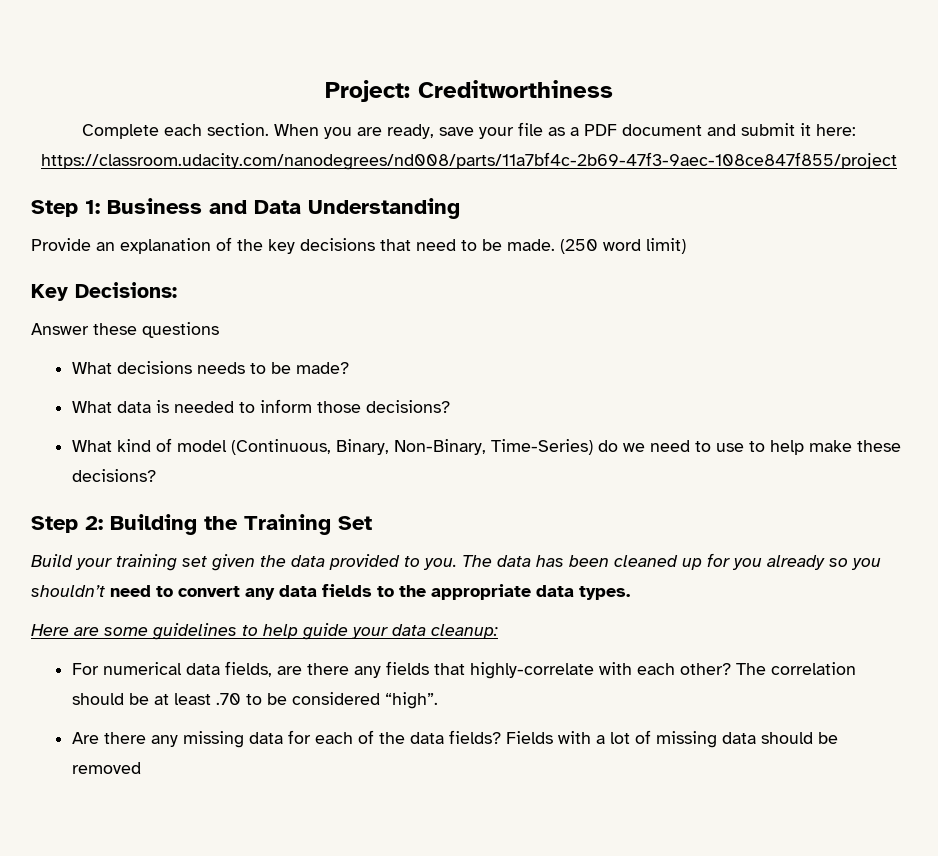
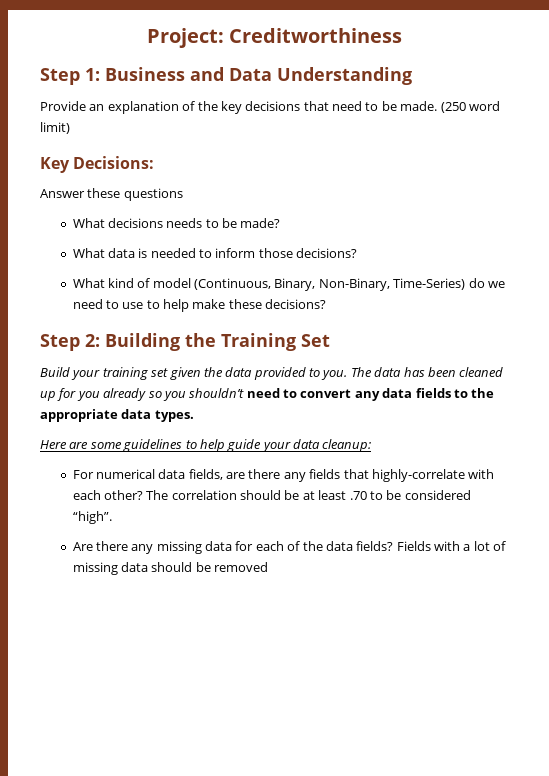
[82,122,856,139] [41,152,897,170] // Complete each section. When you are ready, save your file as a PDF document and submit it here: https://classroom.udacity.com/nanodegrees/nd008/parts/11a7bf4c-2b69-47f3-9aec-108ce847f855/project -> (403, 35) none

